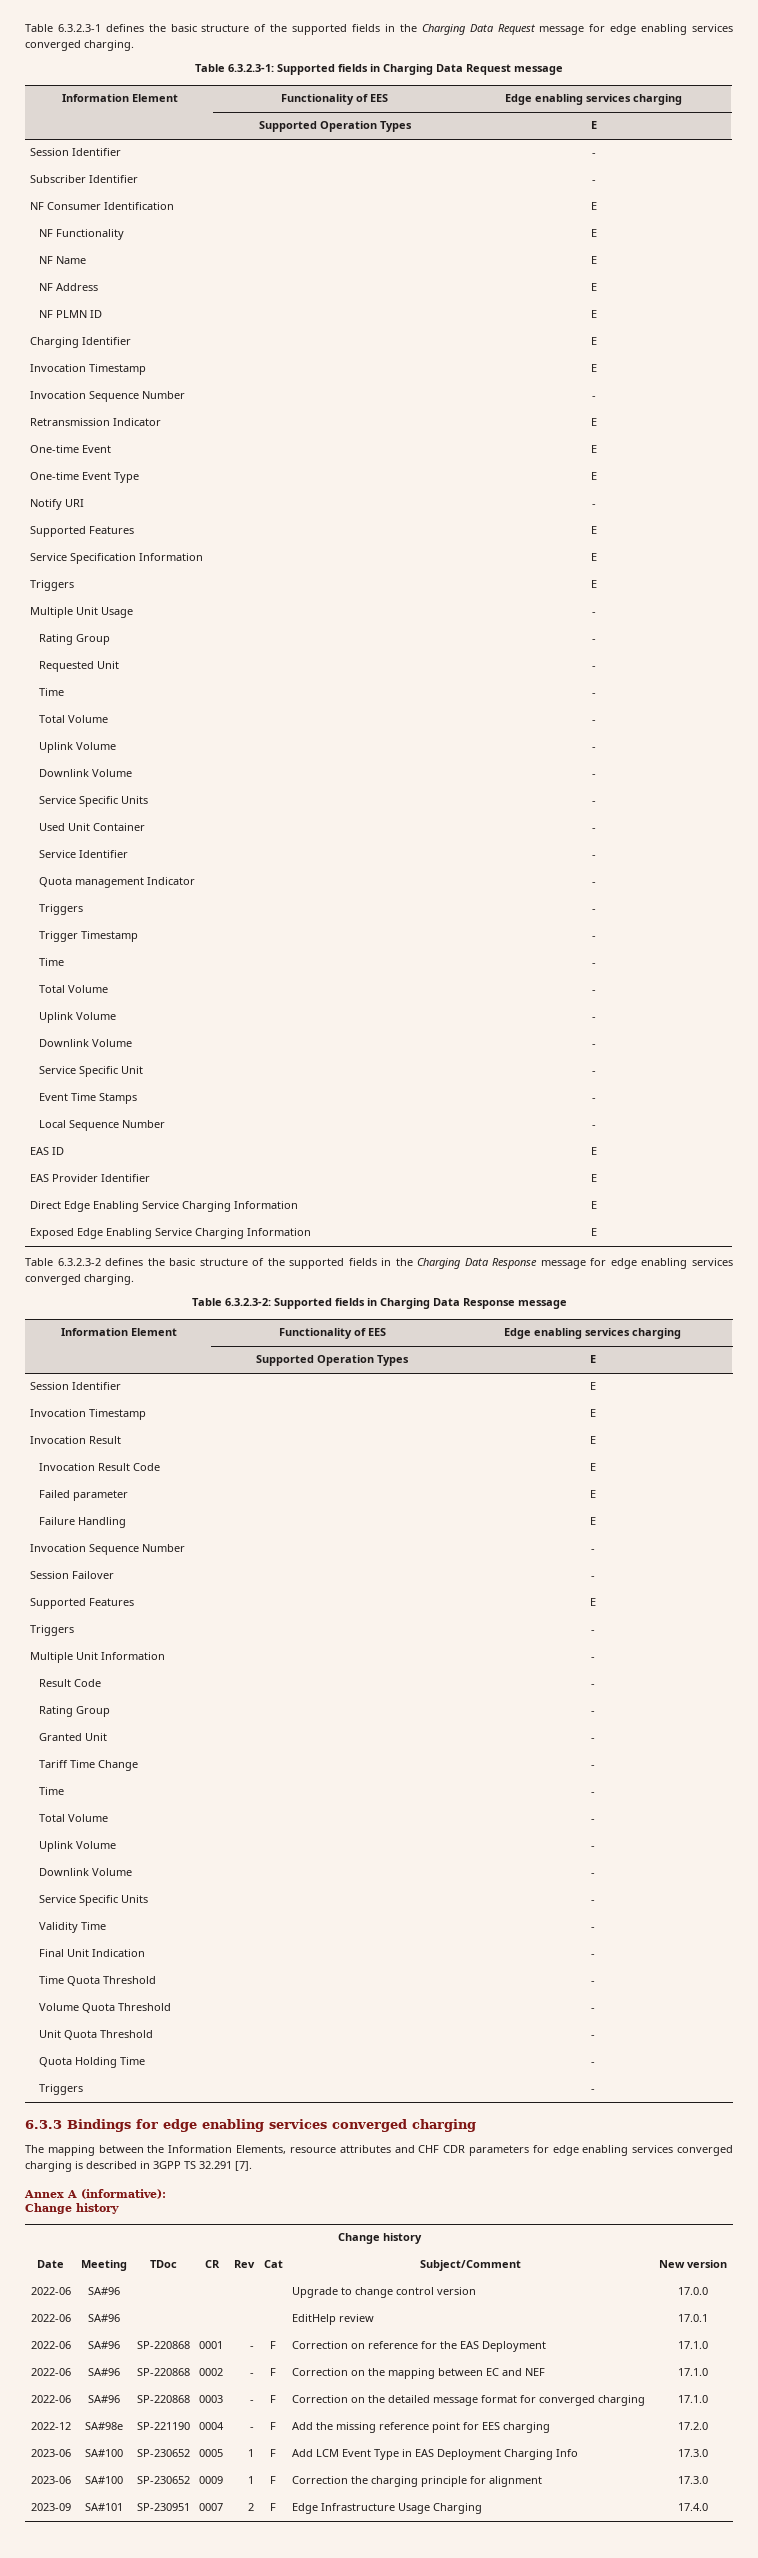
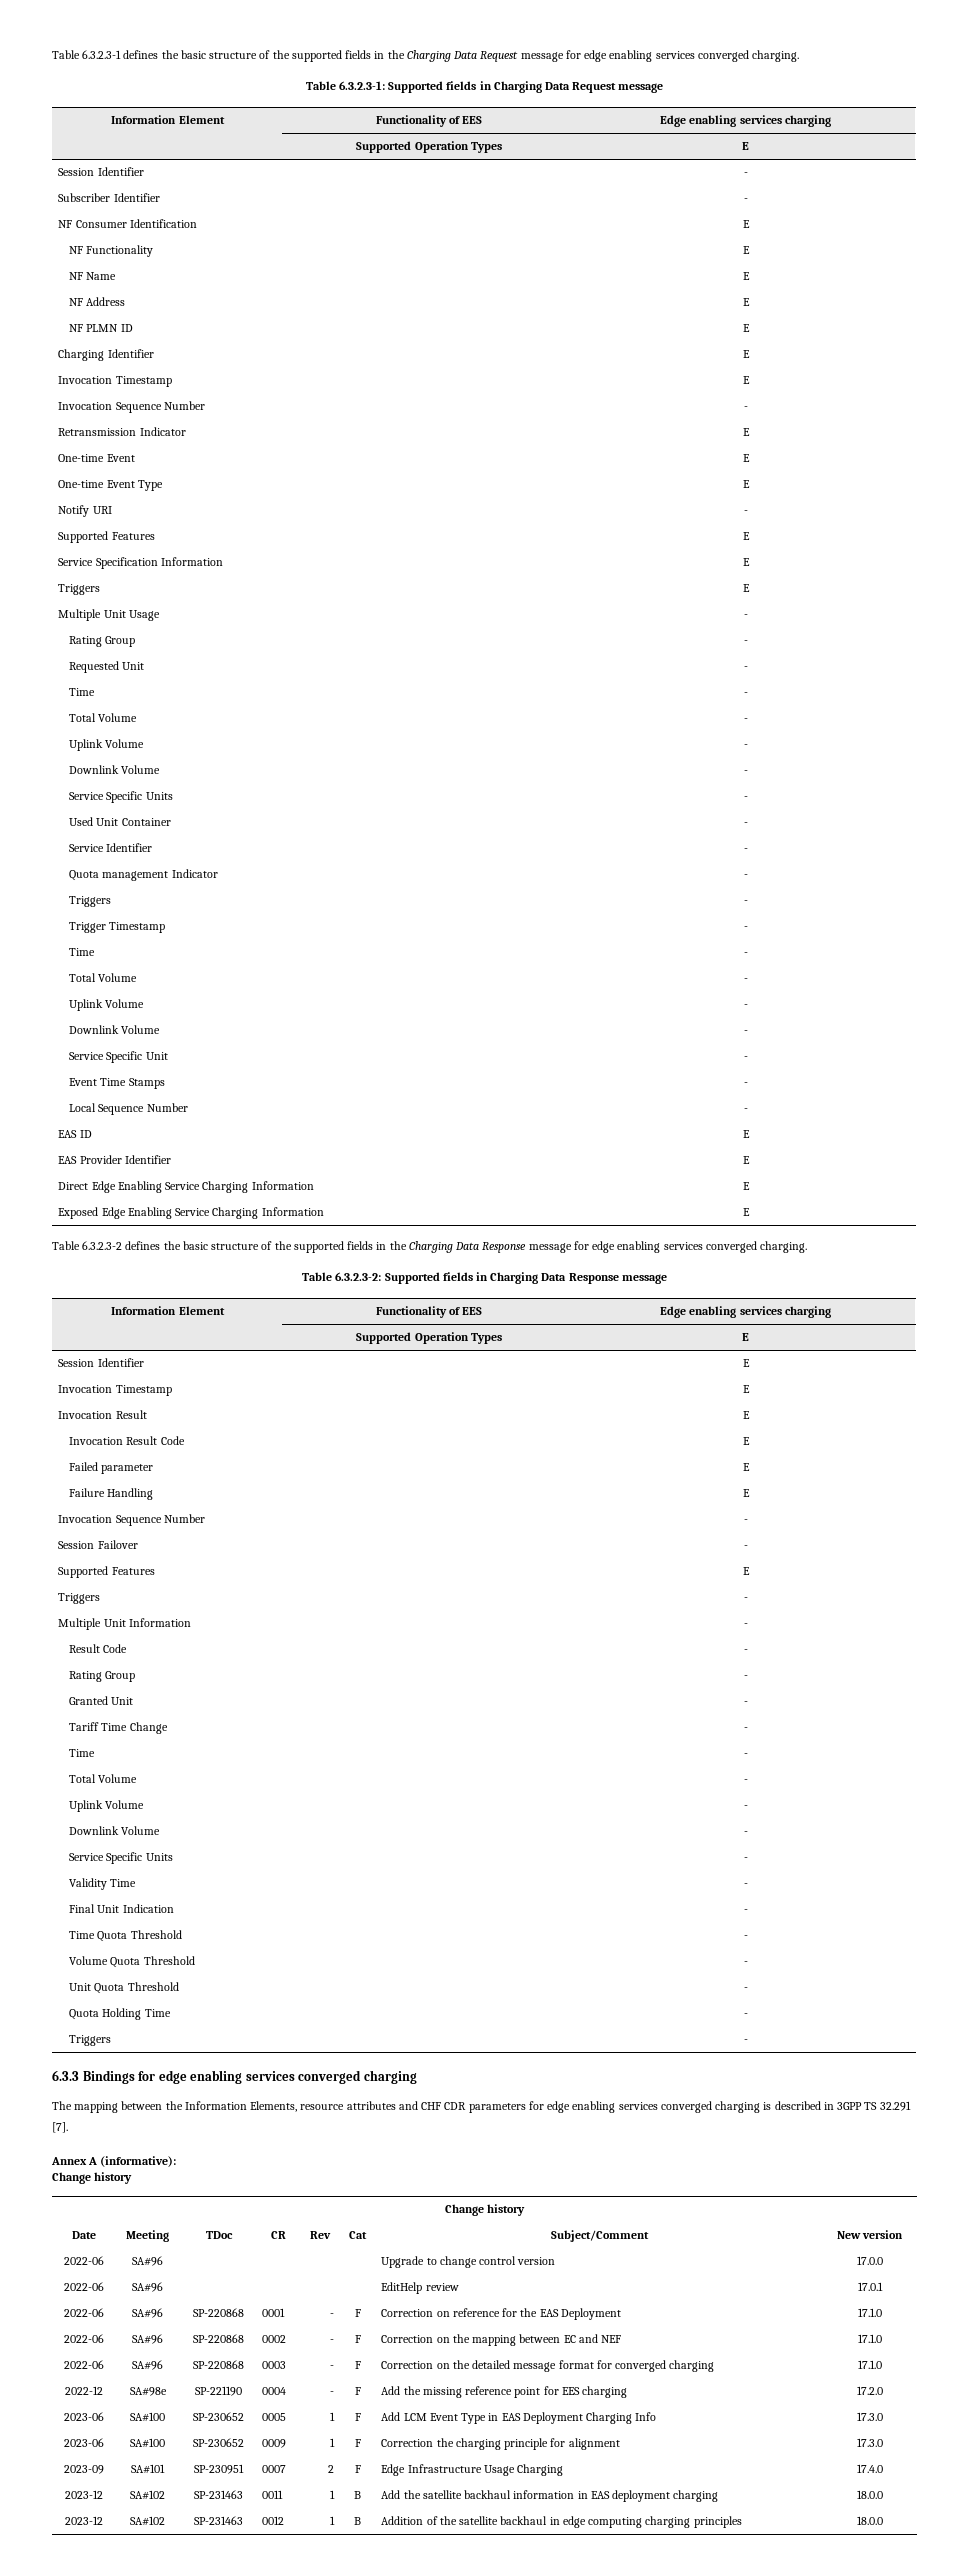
(708, 2507) none -> [64,2490,103,2499] [130,2490,165,2500] [194,2490,243,2499] [262,2490,284,2499] [329,2490,335,2499] [354,2491,361,2499] [381,2490,719,2502] [856,2490,883,2499] [64,2516,103,2525] [130,2516,165,2526] [194,2516,243,2525] [262,2516,285,2525] [329,2516,335,2525] [354,2517,361,2525] [381,2516,742,2528] [856,2516,883,2525] // 2023-12 | SA#102 | SP-231463 | 0011 | 1 | B | Add the satellite backhaul information in EAS deployment charging | 18.0.0 // 2023-12 | SA#102 | SP-231463 | 0012 | 1 | B | Addition of the satellite backhaul in edge computing charging principles | 18.0.0

